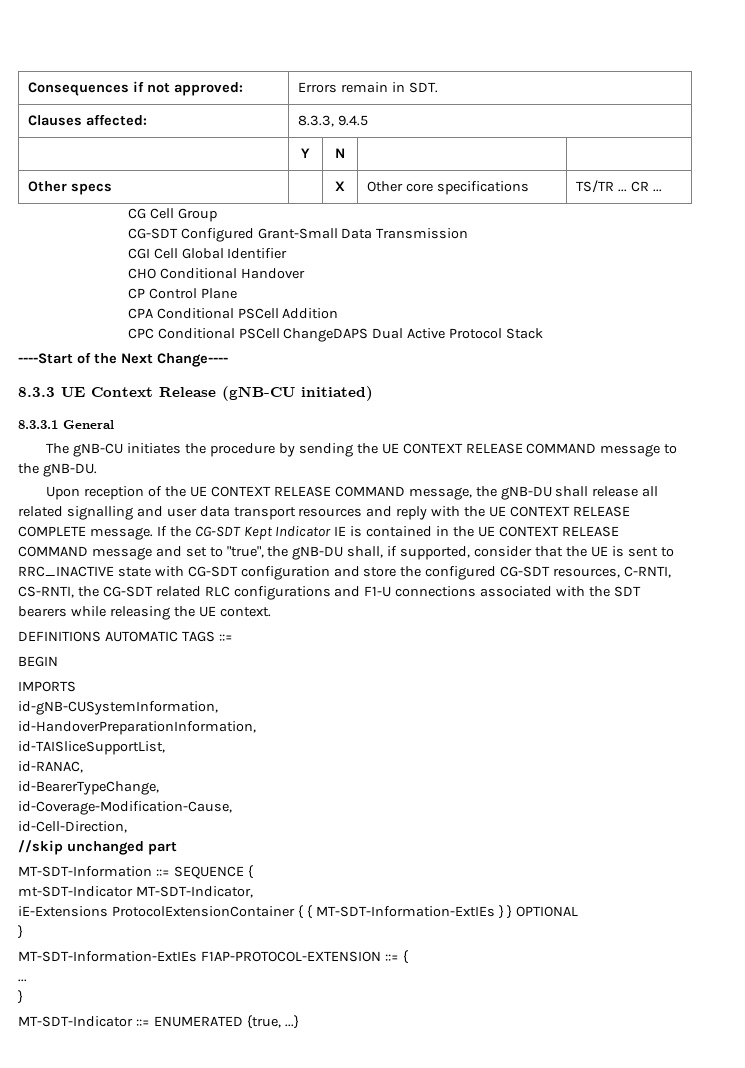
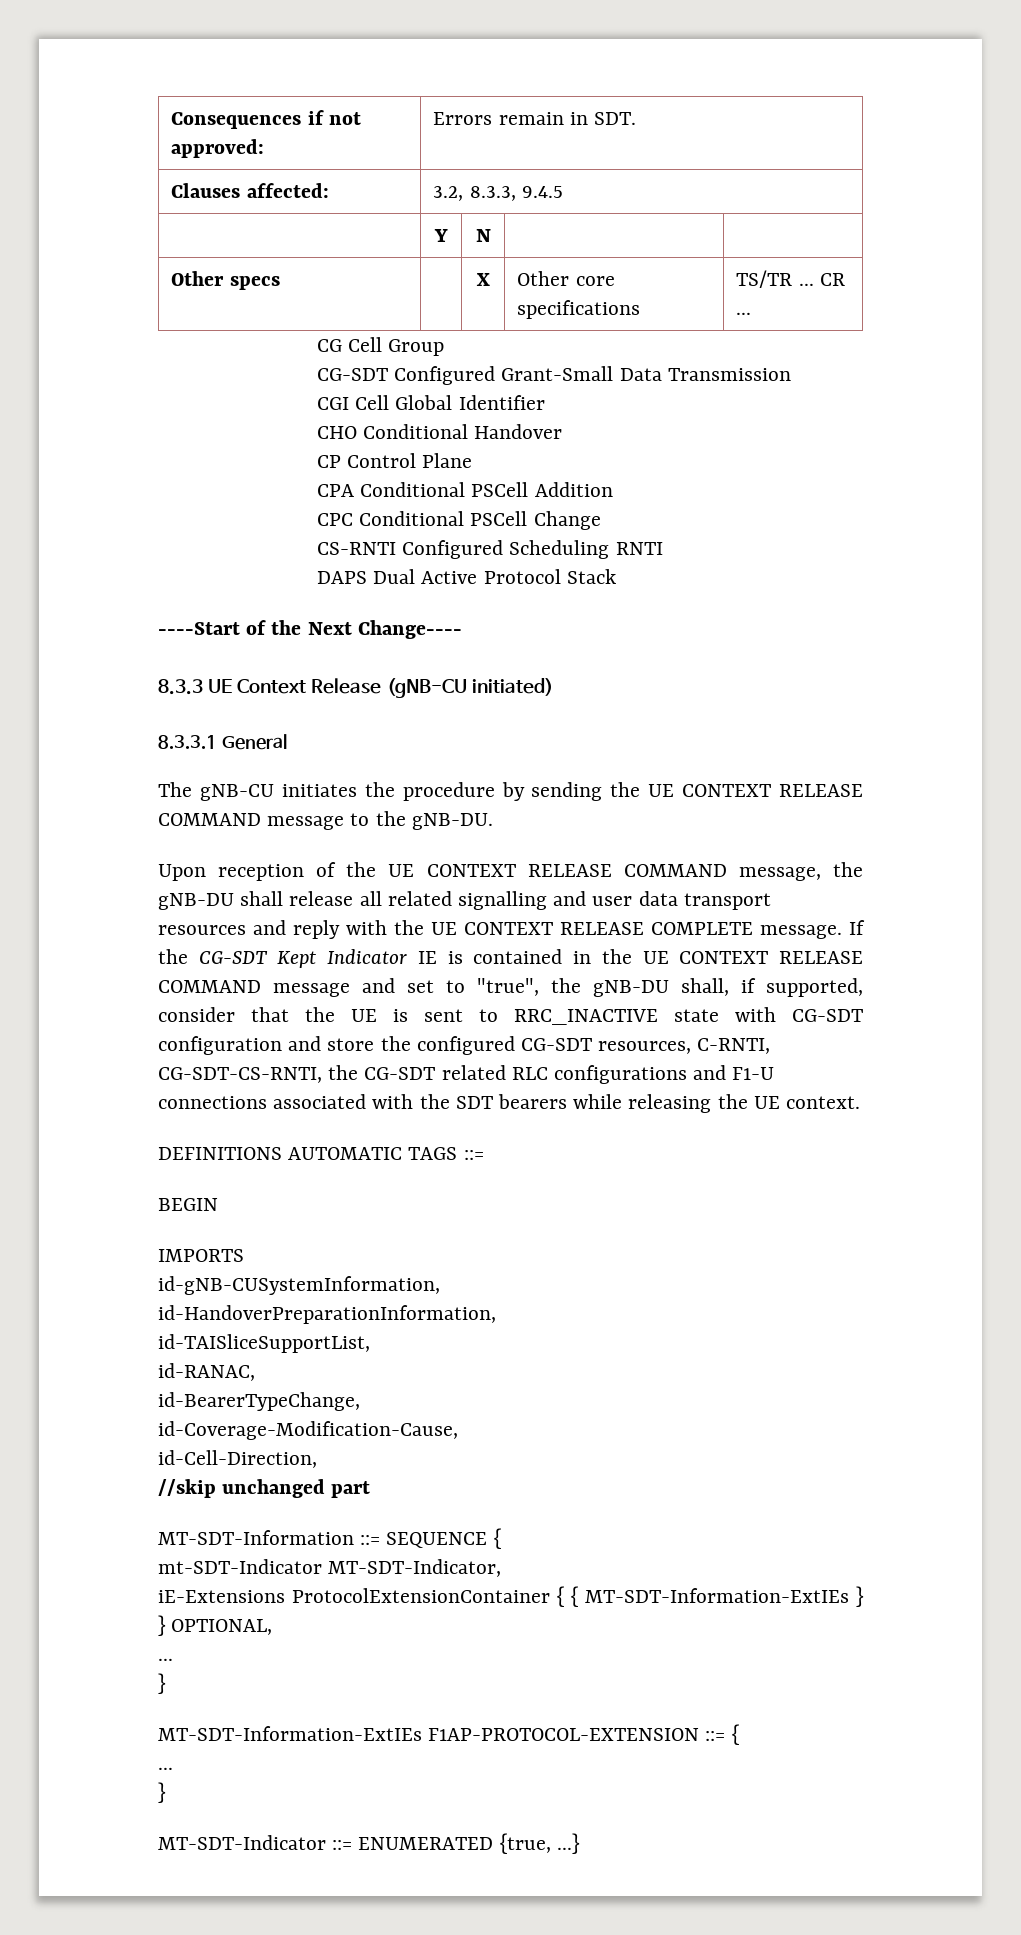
(147, 120) none -> [433,186,464,201] 3.2,
[283,328,369,342] ChangeDAPS -> [533,511,601,530] [316,540,663,559] [316,571,367,584] Change // CS-RNTI Configured Scheduling RNTI // DAPS
[18,586,74,598] CS-RNTI, -> [158,1067,322,1083] CG-SDT-CS-RNTI,
[516,906,579,917] OPTIONAL -> [171,1619,273,1635] [158,1658,173,1661] OPTIONAL, // ...

